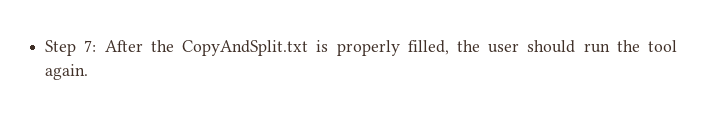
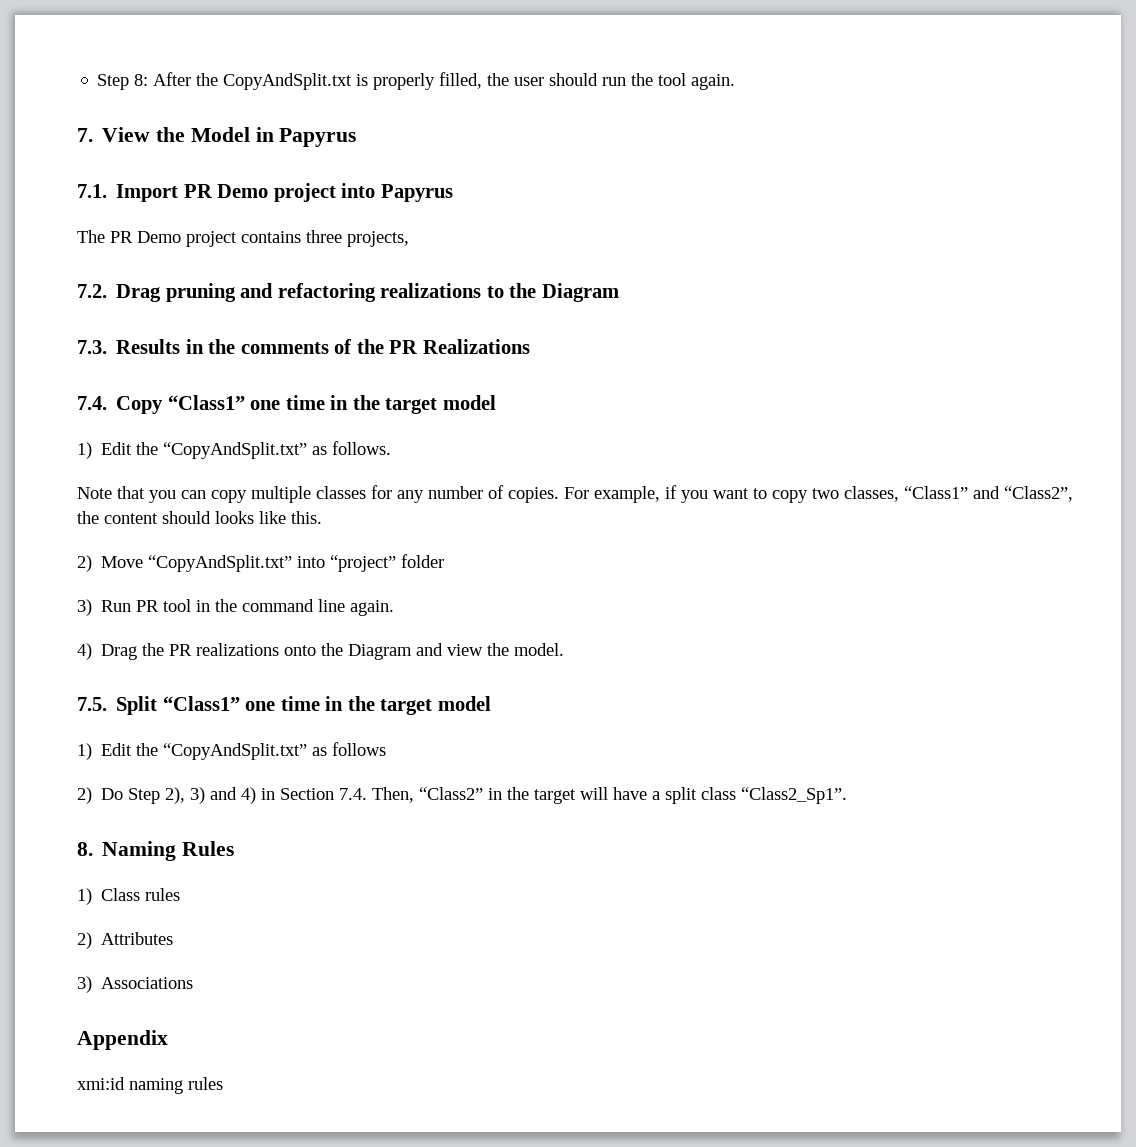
[45,40,97,56] Step 7: -> [97,74,149,90] Step 8:
(89, 72) none -> [77,127,357,147] [77,183,453,202] [77,230,409,247] [77,283,619,302] [77,339,530,354] [77,395,496,414] [77,441,392,459] [77,485,1073,503] [77,511,322,524] [77,554,445,572] [77,599,395,616] [77,643,565,660] [77,696,491,715] [77,742,387,760] [77,787,848,804] [77,841,235,861] [77,888,181,905] [77,932,174,949] [77,976,194,993] [77,1030,168,1050] [77,1077,223,1094] // 7. View the Model in Papyrus // 7.1. Import PR Demo project into Papyrus // The PR Demo project contains three projects, // 7.2. Drag pruning and refactoring realizations to the Diagram // 7.3. Results in the comments of the PR Realizations // 7.4. Copy “Class1” one time in the target model // 1) Edit the “CopyAndSplit.txt” as follows. // Note that you can copy multiple classes for any number of copies. For example, if you want to copy two classes, “Class1” and “Class2”, the content should looks like this. // 2) Move “CopyAndSplit.txt” into “project” folder // 3) Run PR tool in the command line again. // 4) Drag the PR realizations onto the Diagram and view the model. // 7.5. Split “Class1” one time in the target model // 1) Edit the “CopyAndSplit.txt” as follows // 2) Do Step 2), 3) and 4) in Section 7.4. Then, “Class2” in the target will have a split class “Class2_Sp1”. // 8. Naming Rules // 1) Class rules // 2) Attributes // 3) Associations // Appendix // xmi:id naming rules

